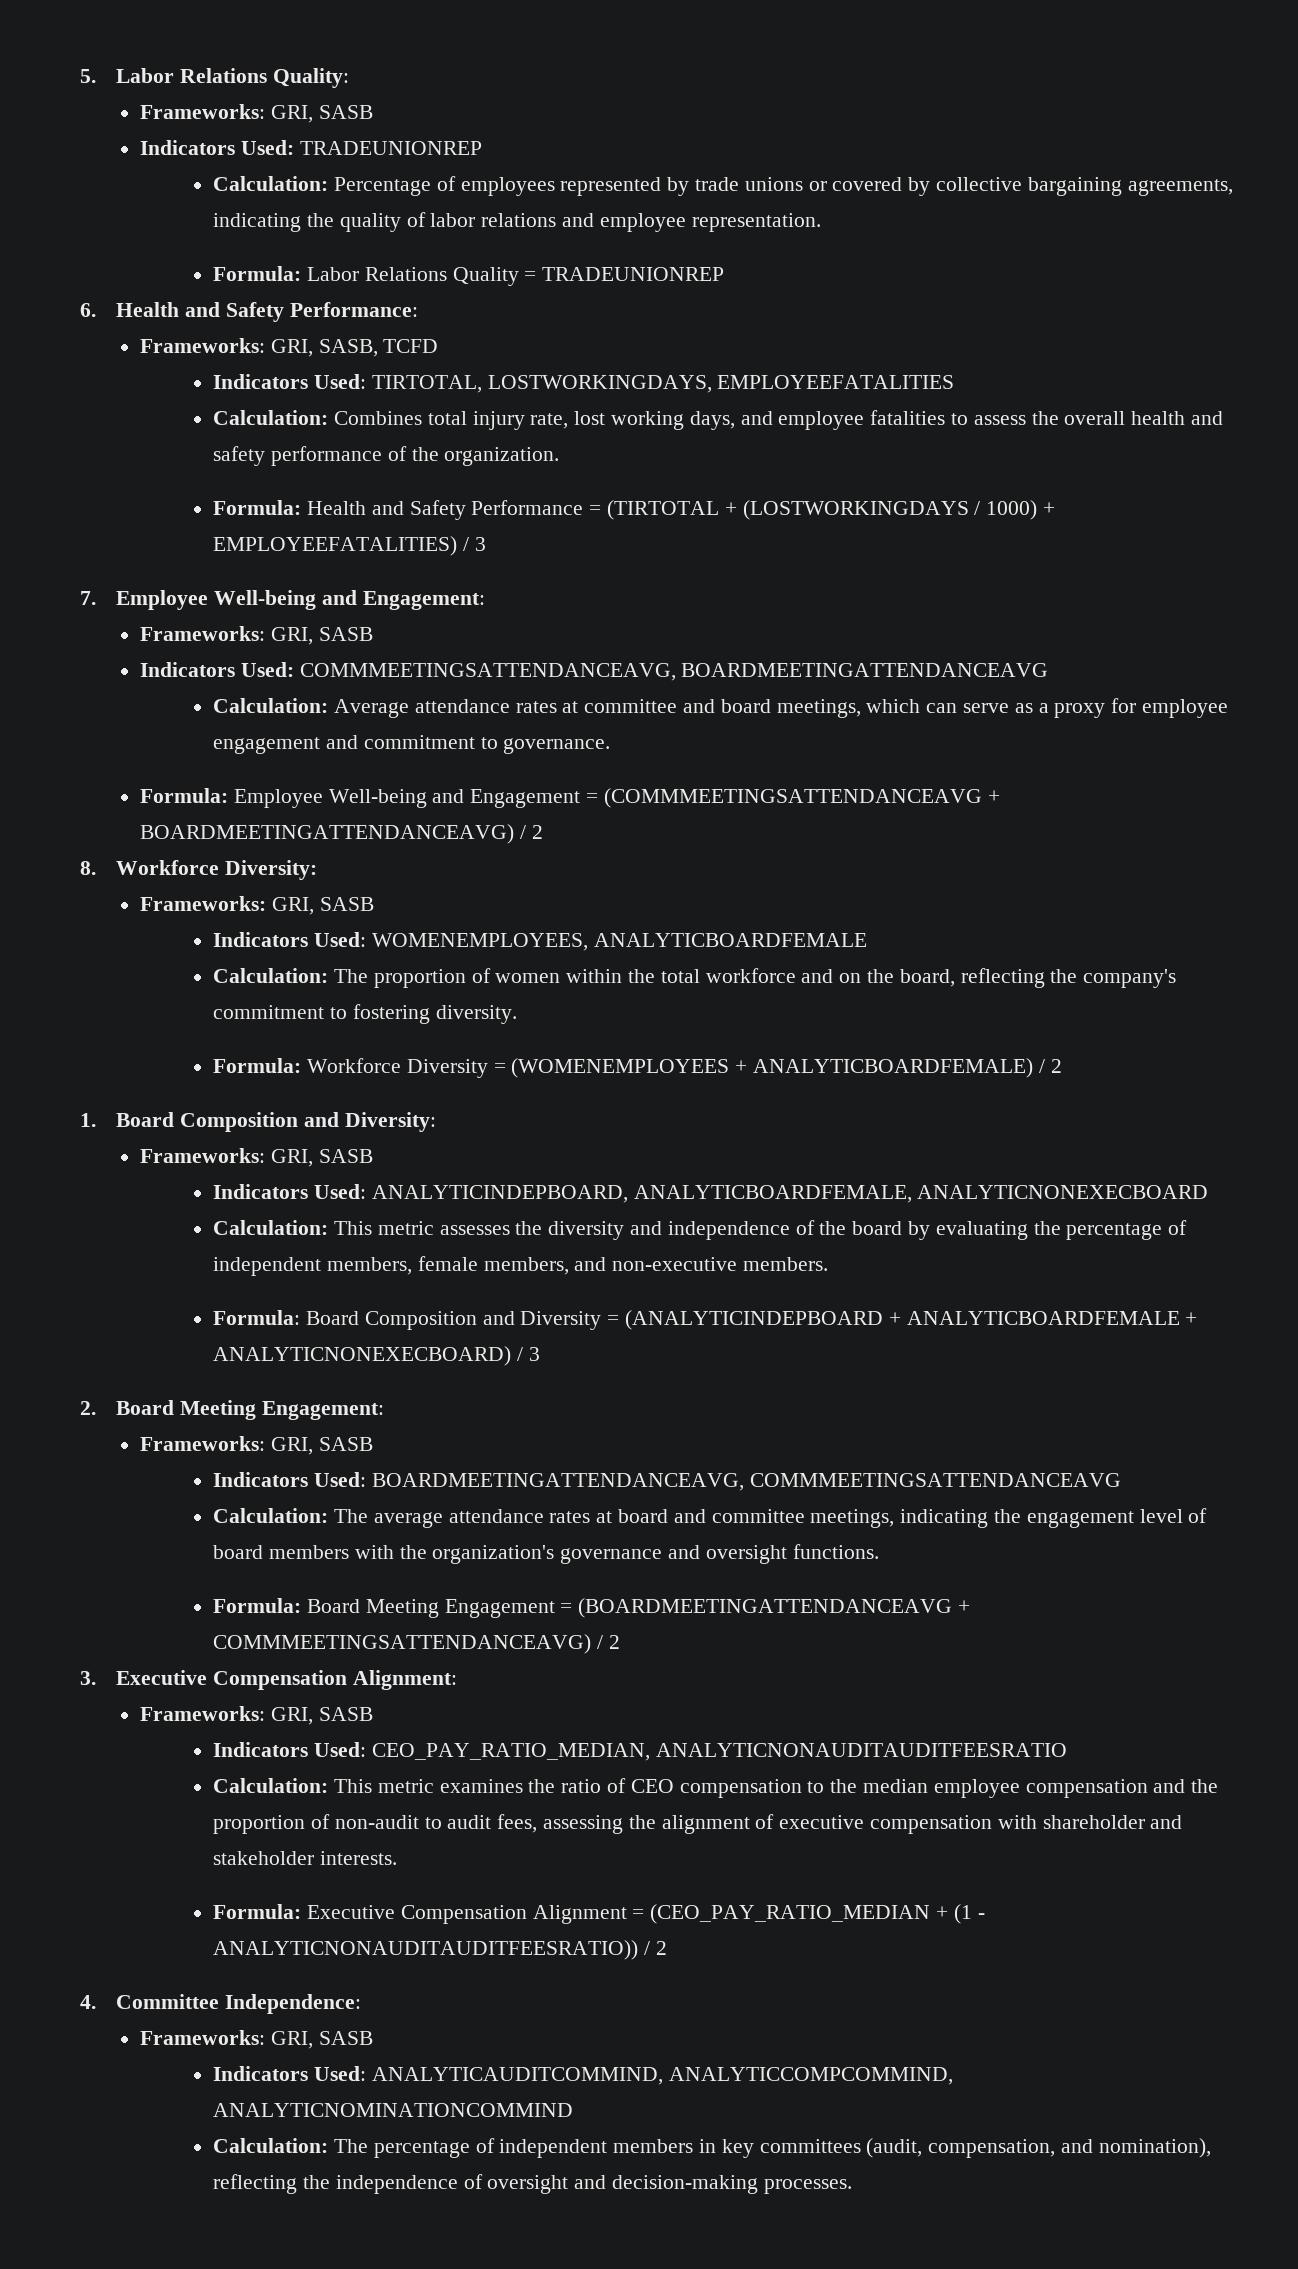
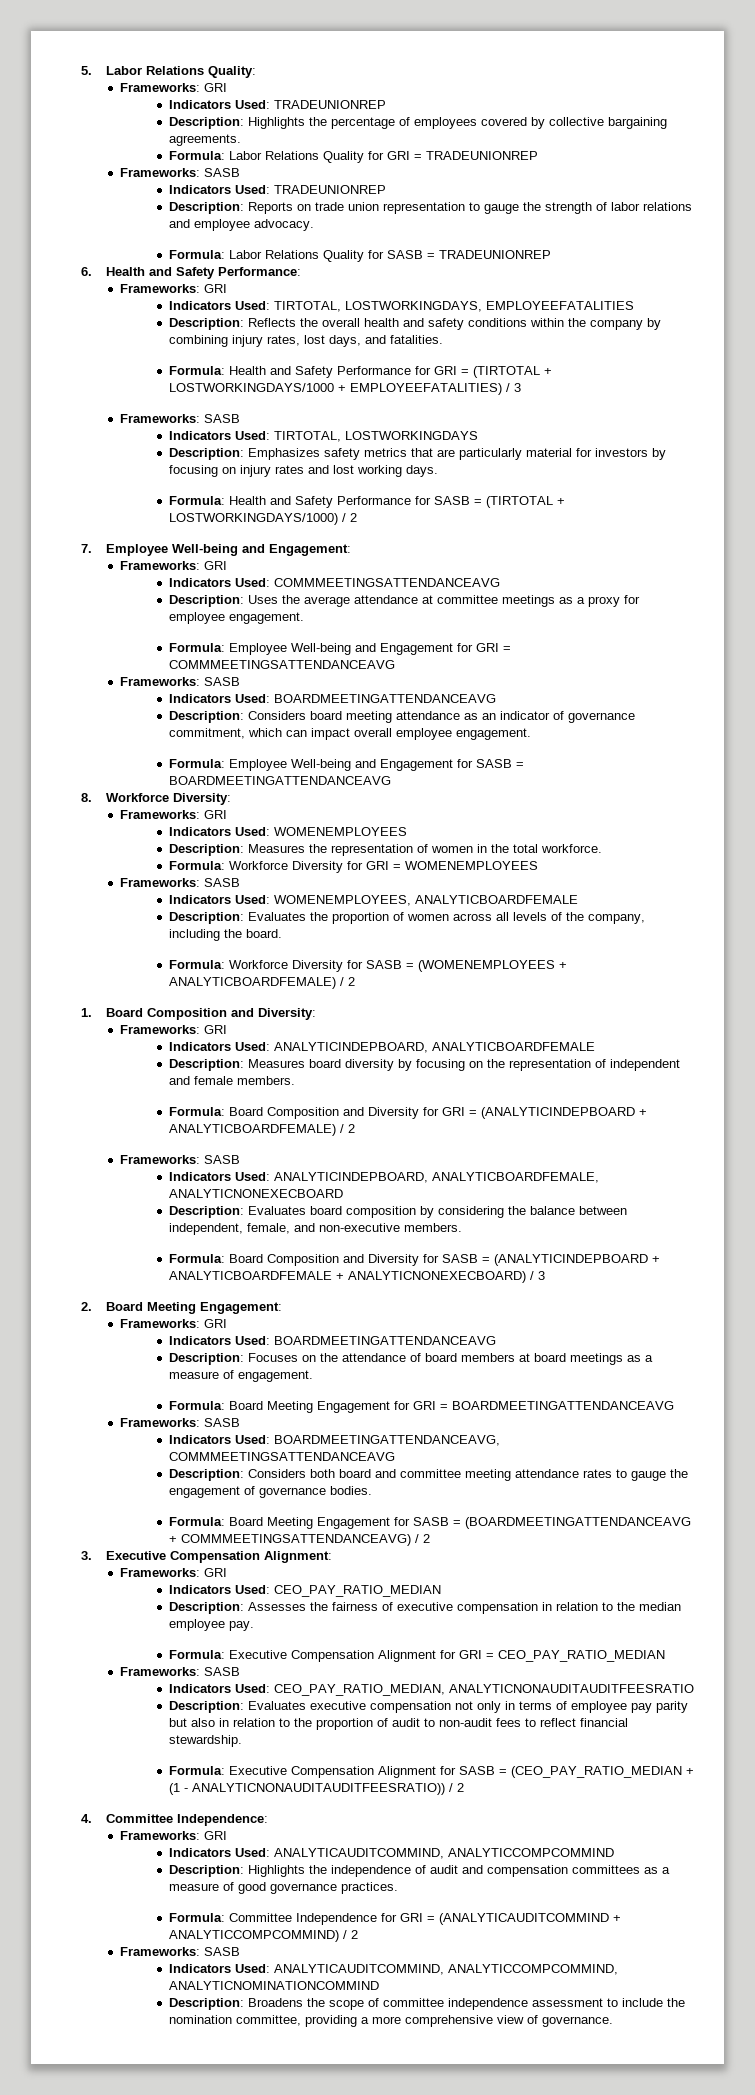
[270,105,373,123] [139,140,482,155] [213,176,1233,196] [213,213,401,232] GRI, SASB // Indicators Used: TRADEUNIONREP // Calculation: Percentage of employees represented by trade unions or covered by collective bargaining agreements, indicating the quality -> [204,83,228,92] [169,100,387,109] [169,117,668,129] [169,134,242,146] [169,151,539,163] [120,168,241,177] [169,185,387,194] [169,202,593,214] GRI // Indicators Used: TRADEUNIONREP // Description: Highlights the percentage of employees covered by collective bargaining agreements. // Formula: Labor Relations Quality for GRI = TRADEUNIONREP // Frameworks: SASB // Indicators Used: TRADEUNIONREP // Description: Reports on trade union representation to gauge the strength
[691,213,821,232] [213,266,519,286] representation. // Formula: Labor Relations Quality -> [254,219,315,231] [169,250,424,262] advocacy. // Formula: Labor Relations Quality for SASB
[270,339,439,357] GRI, SASB, TCFD -> [204,284,228,293] GRI
[213,410,1026,430] Calculation: Combines total injury rate, lost working days, and employee fatalities to assess -> [169,318,297,330] Description: Reflects
[270,446,560,466] [213,500,1038,520] performance of the organization. // Formula: Health and Safety Performance = (TIRTOTAL + (LOSTWORKINGDAYS / 1000) -> [468,318,662,330] [169,335,444,347] [169,366,553,378] [169,383,335,392] conditions within the company by combining injury rates, lost days, and fatalities. // Formula: Health and Safety Performance for GRI = (TIRTOTAL + LOSTWORKINGDAYS/1000
(486, 544) none -> [120,414,241,423] [169,431,479,442] [169,448,667,460] [169,465,439,477] [169,496,566,508] [169,513,358,525] // Frameworks: SASB // Indicators Used: TIRTOTAL, LOSTWORKINGDAYS // Description: Emphasizes safety metrics that are particularly material for investors by focusing on injury rates and lost working days. // Formula: Health and Safety Performance for SASB = (TIRTOTAL + LOSTWORKINGDAYS/1000) / 2
[270,627,373,645] [139,662,1049,681] [213,698,1009,718] GRI, SASB // Indicators Used: COMMMEETINGSATTENDANCEAVG, BOARDMEETINGATTENDANCEAVG // Calculation: Average attendance rates at committee and board meetings, which can serve -> [204,561,228,570] [169,578,501,587] [169,595,556,607] GRI // Indicators Used: COMMMEETINGSATTENDANCEAVG // Description: Uses the average attendance at committee meetings
[213,735,611,754] [139,788,1000,808] [139,824,543,844] [79,860,318,880] [139,896,314,915] engagement and commitment to governance. // Formula: Employee Well-being and Engagement = (COMMMEETINGSATTENDANCEAVG + BOARDMEETINGATTENDANCEAVG) / 2 // 8. Workforce Diversity: // Frameworks: GRI, -> [229,612,305,624] [169,643,512,655] [169,660,396,669] [120,677,241,686] [169,694,497,703] [169,711,636,723] [169,728,532,740] [169,759,525,771] [169,776,392,785] [81,793,231,805] [120,810,228,819] [169,827,408,836] [169,844,603,856] [169,861,539,873] [120,878,201,887] engagement. // Formula: Employee Well-being and Engagement for GRI = COMMMEETINGSATTENDANCEAVG // Frameworks: SASB // Indicators Used: BOARDMEETINGATTENDANCEAVG // Description: Considers board meeting attendance as an indicator of governance commitment, which can impact overall employee engagement. // Formula: Employee Well-being and Engagement for SASB = BOARDMEETINGATTENDANCEAVG // 8. Workforce Diversity: // Frameworks: GRI // Indicators Used: WOMENEMPLOYEES // Description: Measures the representation of women in the total workforce. // Formula: Workforce Diversity for GRI = WOMENEMPLOYEES // Frameworks:
[213,968,1177,988] [213,1004,517,1024] [213,1058,488,1078] Calculation: The proportion of women within the total workforce and on the board, reflecting the company's commitment to fostering diversity. // Formula: Workforce Diversity -> [169,912,646,924] [169,929,283,941] [169,960,403,972] Description: Evaluates the proportion of women across all levels of the company, including the board. // Formula: Workforce Diversity for SASB
[270,1149,313,1167] GRI, -> [204,1025,228,1034] [169,1042,596,1053] [169,1059,681,1071] [169,1076,296,1085] [169,1107,648,1119] [169,1124,356,1136] [120,1155,201,1164] GRI // Indicators Used: ANALYTICINDEPBOARD, ANALYTICBOARDFEMALE // Description: Measures board diversity by focusing on the representation of independent and female members. // Formula: Board Composition and Diversity for GRI = (ANALYTICINDEPBOARD + ANALYTICBOARDFEMALE) / 2 // Frameworks:
[213,1220,1188,1240] [213,1256,569,1276] Calculation: This metric assesses the diversity and independence of the board by evaluating the percentage of independent members, female members, -> [169,1206,628,1218] [169,1223,291,1235] Description: Evaluates board composition by considering the balance between independent, female,
(602, 1320) none -> [423,1254,479,1263] for SASB
[270,1437,313,1455] GRI, -> [204,1319,228,1328] [169,1336,497,1345] [169,1353,654,1365] [169,1370,314,1382] [169,1401,675,1413] [120,1418,201,1427] GRI // Indicators Used: BOARDMEETINGATTENDANCEAVG // Description: Focuses on the attendance of board members at board meetings as a measure of engagement. // Formula: Board Meeting Engagement for GRI = BOARDMEETINGATTENDANCEAVG // Frameworks:
[213,1508,1208,1528] [213,1544,879,1564] [213,1598,555,1618] Calculation: The average attendance rates at board and committee meetings, indicating the engagement level of board members with the organization's governance and oversight functions. // Formula: Board Meeting Engagement -> [169,1469,689,1481] [169,1486,373,1498] [169,1517,450,1529] Description: Considers both board and committee meeting attendance rates to gauge the engagement of governance bodies. // Formula: Board Meeting Engagement for SASB
[270,1707,313,1725] GRI, -> [204,1568,228,1577] [169,1585,442,1597] [169,1602,682,1614] [169,1619,255,1631] [169,1650,666,1662] [120,1667,201,1676] GRI // Indicators Used: CEO_PAY_RATIO_MEDIAN // Description: Assesses the fairness of executive compensation in relation to the median employee pay. // Formula: Executive Compensation Alignment for GRI = CEO_PAY_RATIO_MEDIAN // Frameworks:
[213,1778,1219,1798] [213,1814,1183,1834] [213,1851,397,1865] [213,1904,627,1924] Calculation: This metric examines the ratio of CEO compensation to the median employee compensation and the proportion of non-audit to audit fees, assessing the alignment of executive compensation with shareholder and stakeholder interests. // Formula: Executive Compensation Alignment -> [169,1701,689,1713] [169,1718,629,1730] [169,1735,243,1747] [169,1766,496,1778] Description: Evaluates executive compensation not only in terms of employee pay parity but also in relation to the proportion of audit to non-audit fees to reflect financial stewardship. // Formula: Executive Compensation Alignment for SASB
[270,2031,313,2049] GRI, -> [204,1831,228,1840] [169,1848,615,1859] [169,1865,671,1877] [169,1882,399,1894] [169,1913,622,1925] [169,1930,359,1942] [120,1947,201,1956] GRI // Indicators Used: ANALYTICAUDITCOMMIND, ANALYTICCOMPCOMMIND // Description: Highlights the independence of audit and compensation committees as a measure of good governance practices. // Formula: Committee Independence for GRI = (ANALYTICAUDITCOMMIND + ANALYTICCOMPCOMMIND) / 2 // Frameworks:
[213,2138,1211,2158] [213,2174,852,2194] Calculation: The percentage of independent members in key committees (audit, compensation, and nomination), reflecting the independence of oversight and decision-making processes. -> [169,1998,686,2010] [169,2015,614,2027] Description: Broadens the scope of committee independence assessment to include the nomination committee, providing a more comprehensive view of governance.

